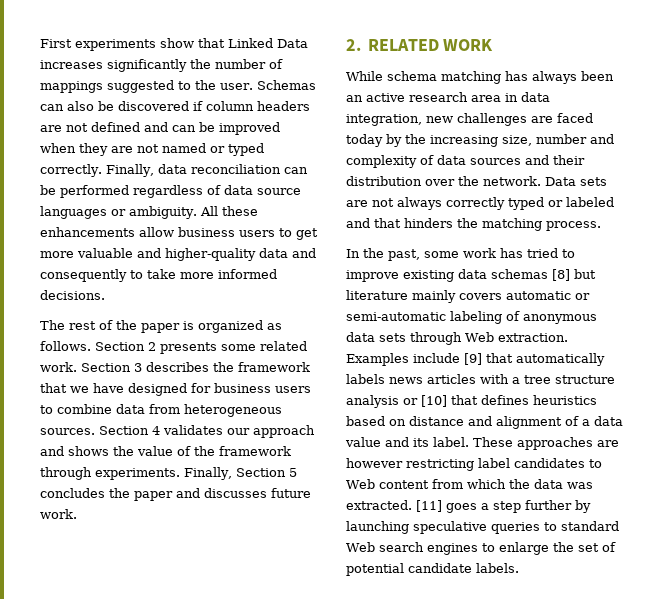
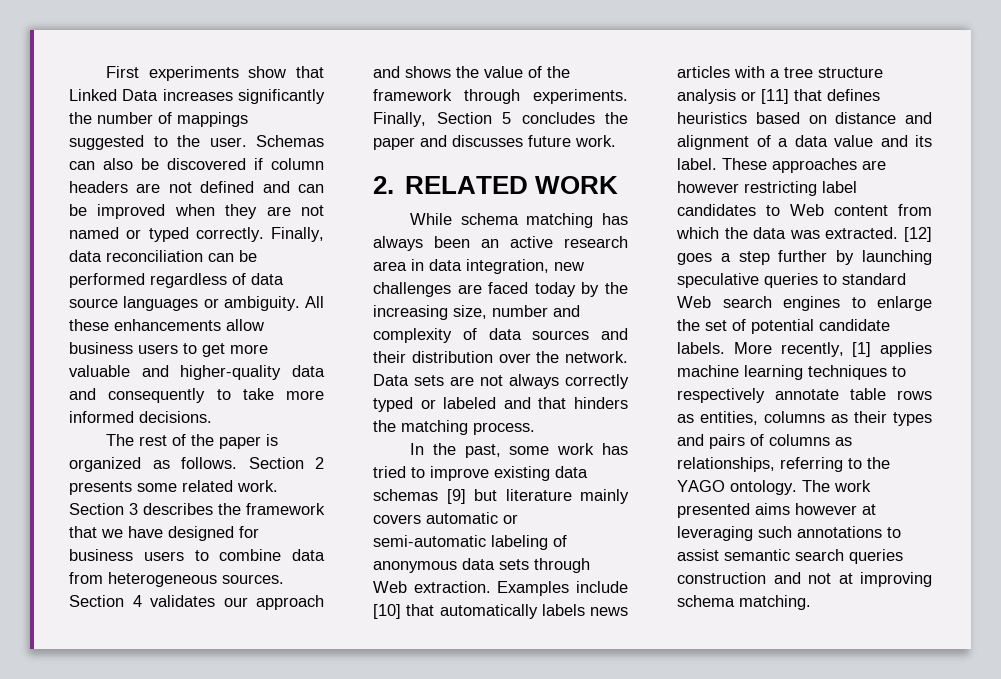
[552,269,570,281] [8] -> [446,489,466,504] [9]
[464,353,482,365] [9] -> [373,604,401,619] [10]
[421,395,447,407] [10] -> [761,89,789,104] [11]
[416,500,442,512] [11] -> [904,227,932,242] [12]
(519, 568) none -> [733,342,932,357] [677,365,906,380] [677,388,932,403] [677,411,932,426] [677,434,852,449] [677,457,890,472] [677,480,871,495] [677,503,876,518] [677,526,901,541] [677,549,903,564] [677,572,932,587] [677,595,811,610] More recently, [1] applies machine learning techniques to respectively annotate table rows as entities, columns as their types and pairs of columns as relationships, referring to the YAGO ontology. The work presented aims however at leveraging such annotations to assist semantic search queries construction and not at improving schema matching.

